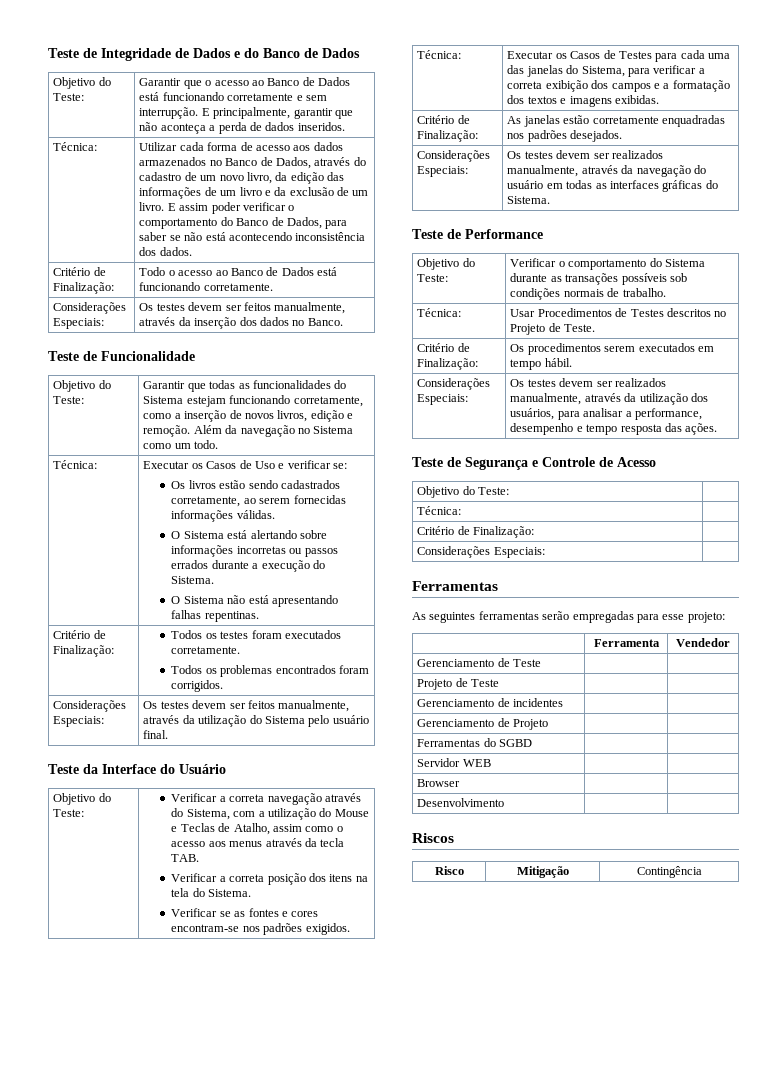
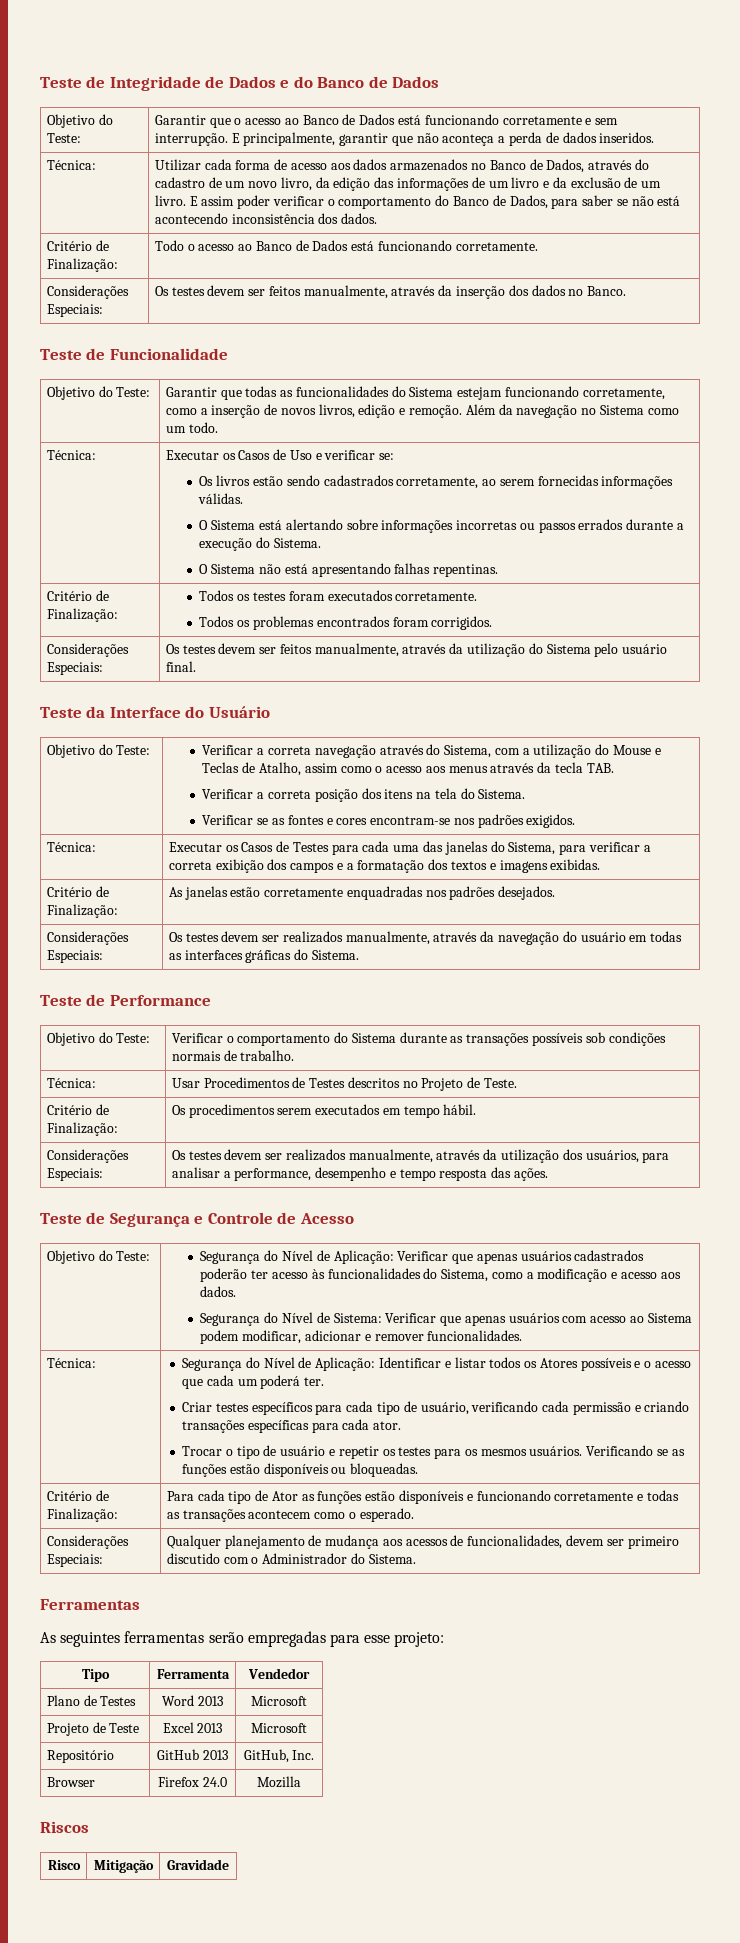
[417,506,462,515] [417,526,535,538] [417,546,545,558] // Técnica: | // Critério de Finalização: | // Considerações Especiais: | -> [200,1250,645,1264] [200,1268,681,1282] [200,1286,237,1297] [200,1312,692,1326] [200,1330,523,1344] [46,1358,96,1368] [182,1357,692,1371] [182,1375,325,1389] [182,1401,690,1415] [182,1419,402,1433] [182,1445,685,1459] [182,1463,419,1477] [46,1490,109,1501] [46,1508,118,1522] [166,1490,679,1504] [166,1508,414,1522] [46,1535,129,1549] [46,1554,103,1567] [166,1535,679,1549] [166,1553,416,1564] Segurança do Nível de Aplicação: Verificar que apenas usuários cadastrados poderão ter acesso às funcionalidades do Sistema, como a modificação e acesso aos dados. // Segurança do Nível de Sistema: Verificar que apenas usuários com acesso ao Sistema podem modificar, adicionar e remover funcionalidades. // Técnica: | Segurança do Nível de Aplicação: Identificar e listar todos os Atores possíveis e o acesso que cada um poderá ter. // Criar testes específicos para cada tipo de usuário, verificando cada permissão e criando transações específicas para cada ator. // Trocar o tipo de usuário e repetir os testes para os mesmos usuários. Verificando se as funções estão disponíveis ou bloqueadas. // Critério de Finalização: | Para cada tipo de Ator as funções estão disponíveis e funcionando corretamente e todas as transações acontecem como o esperado. // Considerações Especiais: | Qualquer planejamento de mudança aos acessos de funcionalidades, devem ser primeiro discutido com o Administrador do Sistema.
(725, 617) none -> [81,1669,110,1682] Tipo
[417,658,542,667] [417,678,500,690] [417,698,564,707] [417,718,549,730] [417,738,533,747] [417,758,491,767] [417,779,461,787] [417,798,505,807] Gerenciamento de Teste | | // Projeto de Teste | | // Gerenciamento de incidentes | | // Gerenciamento de Projeto | | // Ferramentas do SGBD | | // Servidor WEB | | // Browser | | // Desenvolvimento | | -> [46,1695,137,1706] [162,1695,223,1706] [251,1696,307,1706] [46,1722,140,1736] [162,1722,223,1733] [251,1723,307,1733] [46,1750,114,1763] [157,1749,228,1760] [243,1749,315,1763] [46,1777,95,1787] [158,1777,227,1787] [257,1776,301,1788] Plano de Testes | Word 2013 | Microsoft // Projeto de Teste | Excel 2013 | Microsoft // Repositório | GitHub 2013 | GitHub, Inc. // Browser | Firefox 24.0 | Mozilla
[636,866,702,878] Contingência -> [167,1859,229,1870] Gravidade

